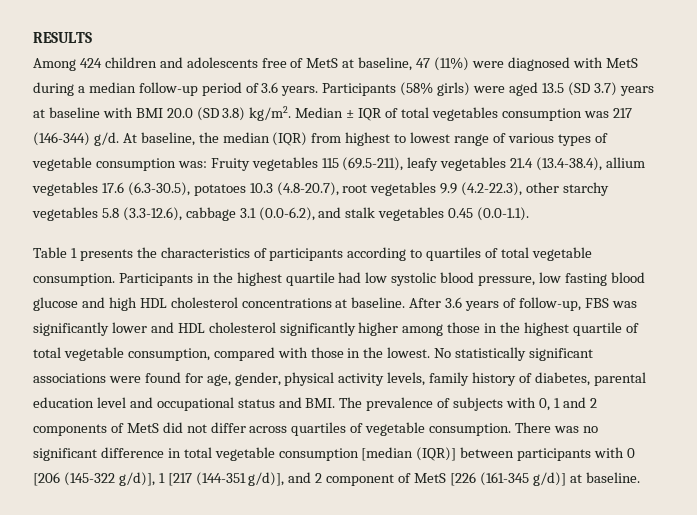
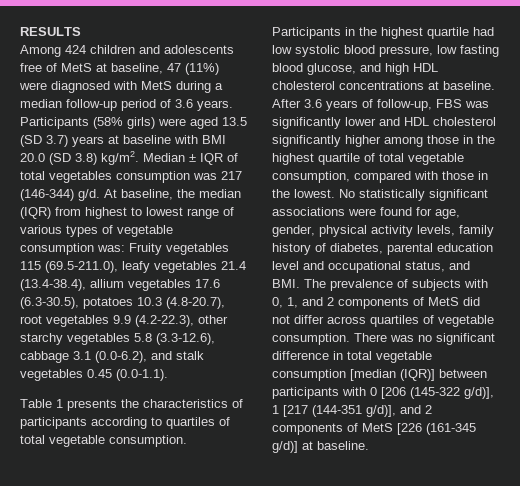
[342,157,404,171] (69.5-211), -> [45,261,118,273] (69.5-211.0),
[33,297,78,311] glucose -> [307,63,356,75] glucose,
[237,399,275,408] status -> [405,261,445,272] status,
[553,398,560,408] 1 -> [287,297,298,308] 1,
[326,474,395,486] component -> [272,423,343,435] components

